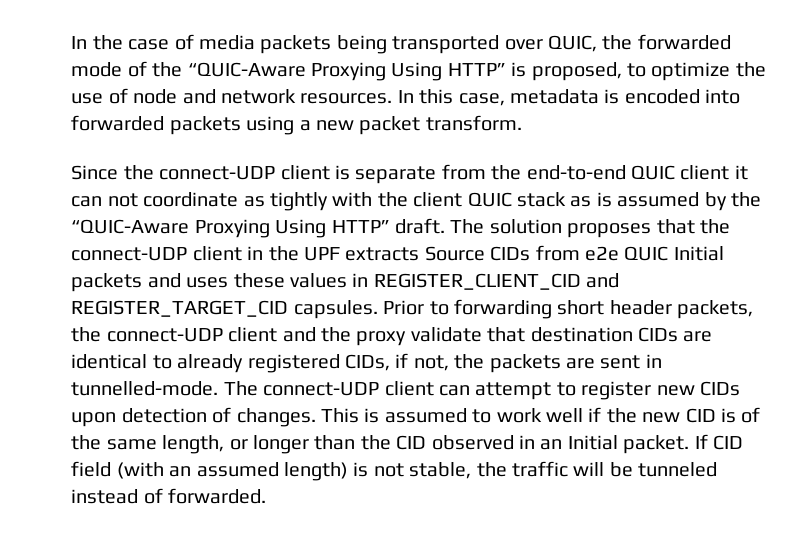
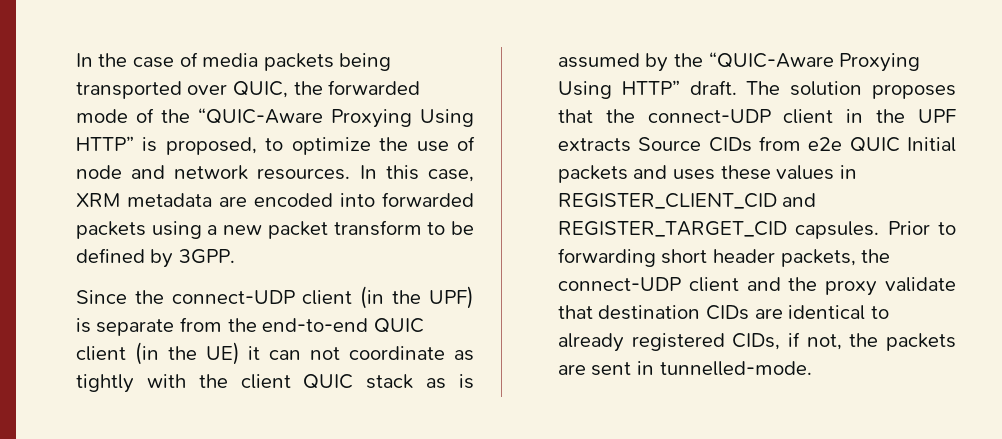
[509,89,620,104] metadata is -> [75,193,247,207] XRM metadata are
[425,115,522,131] transform. -> [333,220,474,236] [75,248,236,268] transform to be defined by 3GPP.
(330, 172) none -> [360,286,475,309] (in the UPF)
(730, 172) none -> [134,342,240,365] (in the UE)
[223,381,740,400] [71,407,761,427] [71,434,743,454] [71,461,718,481] [71,488,267,504] The connect-UDP client can attempt to register new CIDs upon detection of changes. This is assumed to work well if the new CID is of the same length, or longer than the CID observed in an Initial packet. If CID field (with an assumed length) is not stable, the traffic will be tunneled instead of forwarded. -> (812, 368) none

